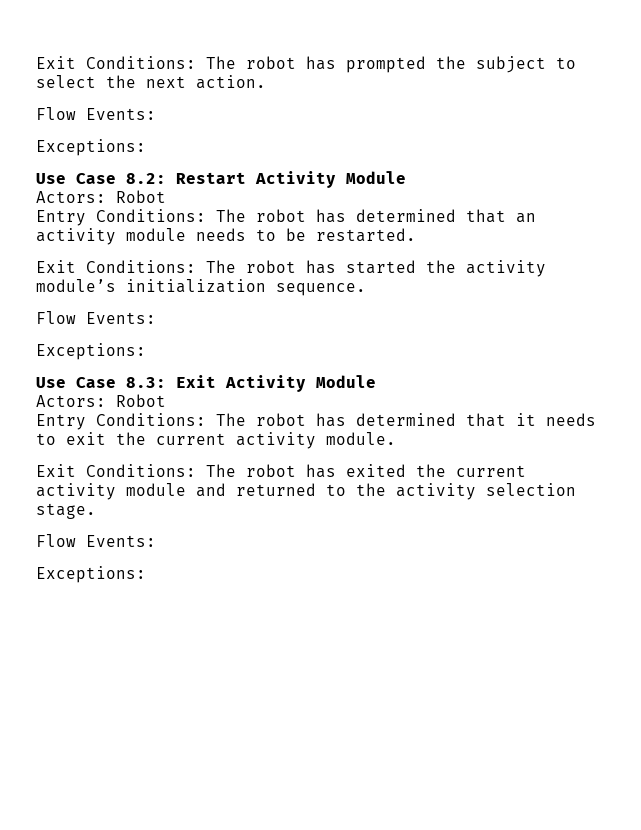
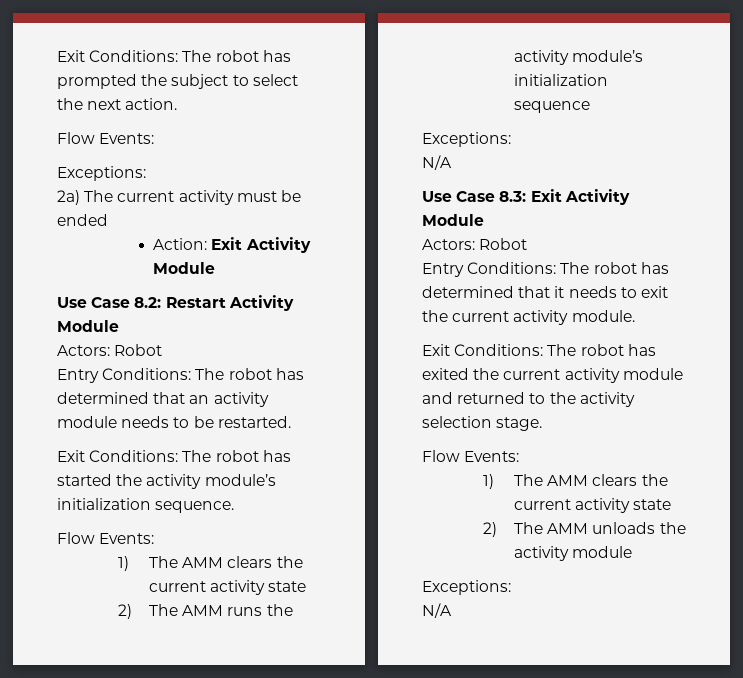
(146, 147) none -> [57,190,301,205] [57,214,108,226] [153,237,311,253] [153,262,216,274] // 2a) The current activity must be ended // Action: Exit Activity Module
[36,343,146,360] // Exceptions: -> [118,556,303,571] [149,580,307,595] [118,604,293,619] [514,50,644,65] [514,74,609,86] [514,101,591,113] [422,132,511,147] [422,155,452,170] // 1) The AMM clears the current activity state // 2) The AMM runs the activity module’s initialization sequence // Exceptions: // N/A
[36,566,146,583] // Exceptions: -> [483,474,668,489] [514,498,672,513] [483,522,686,537] [514,546,633,561] [422,580,511,595] [422,603,452,618] // 1) The AMM clears the current activity state // 2) The AMM unloads the activity module // Exceptions: // N/A

